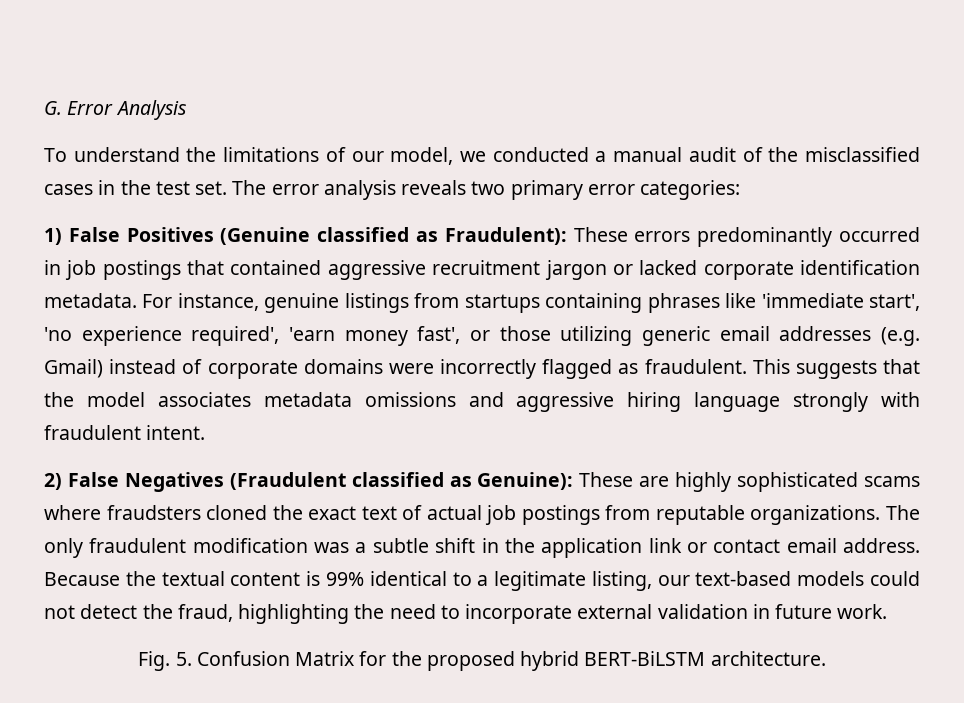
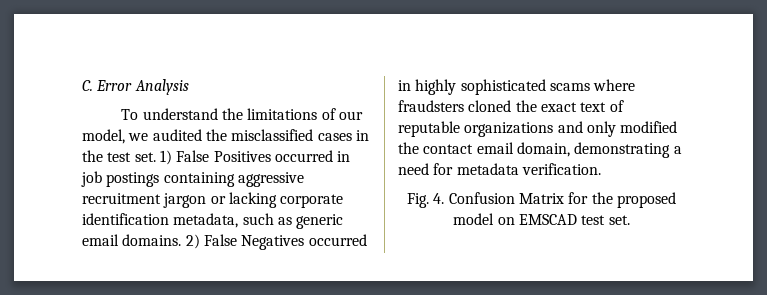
[44,101,62,115] G. -> [82,80,93,91] C.
[492,147,763,162] conducted a manual audit of -> [152,129,202,141] audited
[232,180,741,200] [44,227,833,247] The error analysis reveals two primary error categories: // 1) False Positives (Genuine classified as Fraudulent): These errors predominantly -> [159,150,271,165] 1) False Positives
[187,260,322,275] that contained -> [163,172,235,187] containing
[639,260,698,275] lacked -> [228,192,277,208] lacking
[44,293,921,313] [44,326,920,346] [44,359,920,379] [44,392,920,412] [44,425,206,440] [44,472,670,492] metadata. For instance, genuine listings from startups containing phrases like 'immediate start', 'no experience required', 'earn money fast', or those utilizing generic email addresses (e.g. Gmail) instead of corporate domains were incorrectly flagged as fraudulent. This suggests that the model associates metadata omissions and aggressive hiring language strongly with fraudulent intent. // 2) False Negatives (Fraudulent classified as Genuine): These are -> [173,213,344,229] [82,234,367,250] [398,80,411,91] metadata, such as generic email domains. 2) False Negatives occurred in
[426,505,921,525] [44,538,920,558] [44,571,921,591] [44,604,888,624] actual job postings from reputable organizations. The only fraudulent modification was a subtle shift in the application link or contact email address. Because the textual content is 99% identical to a legitimate listing, our text-based models could not detect the fraud, highlighting the need to incorporate external validation in future work. -> [398,121,678,137] [398,142,682,158] [398,163,601,175] reputable organizations and only modified the contact email domain, demonstrating a need for metadata verification.
[175,652,192,666] 5. -> [433,193,445,204] 4.
[520,651,826,671] hybrid BERT-BiLSTM architecture. -> [453,213,630,225] model on EMSCAD test set.

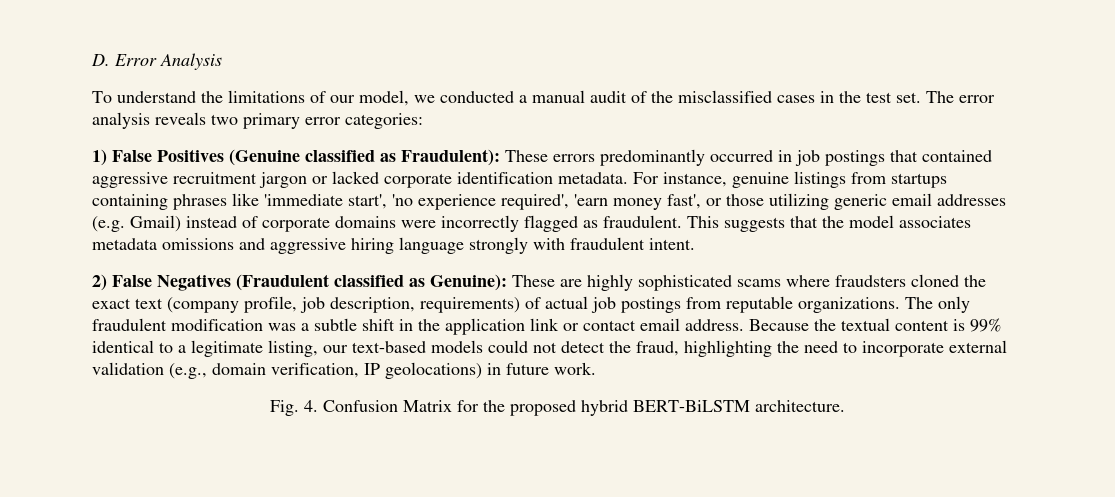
[82,80,93,91] C. -> [91,54,110,66] D.
[152,129,202,141] audited -> [440,90,647,103] conducted a manual audit of
[159,150,271,165] 1) False Positives -> [926,91,995,103] [92,112,423,129] [92,149,705,166] The error analysis reveals two primary error categories: // 1) False Positives (Genuine classified as Fraudulent): These errors predominantly
[163,172,235,187] containing -> [890,150,992,162] that contained
[228,192,277,208] lacking -> [332,171,379,184] lacked
[173,213,344,229] [82,234,367,250] [398,80,411,91] metadata, such as generic email domains. 2) False Negatives occurred in -> [558,171,947,188] [92,193,1006,210] [92,215,971,232] [92,237,695,254] [92,274,582,291] metadata. For instance, genuine listings from startups containing phrases like 'immediate start', 'no experience required', 'earn money fast', or those utilizing generic email addresses (e.g. Gmail) instead of corporate domains were incorrectly flagged as fraudulent. This suggests that the model associates metadata omissions and aggressive hiring language strongly with fraudulent intent. // 2) False Negatives (Fraudulent classified as Genuine): These are
[609,100,624,112] [398,121,678,137] [398,142,682,158] [398,163,601,175] of reputable organizations and only modified the contact email domain, demonstrating a need for metadata verification. -> [167,296,970,313] [92,318,1001,335] [92,340,1007,357] [92,362,596,379] (company profile, job description, requirements) of actual job postings from reputable organizations. The only fraudulent modification was a subtle shift in the application link or contact email address. Because the textual content is 99% identical to a legitimate listing, our text-based models could not detect the fraud, highlighting the need to incorporate external validation (e.g., domain verification, IP geolocations) in future work.
[453,213,630,225] model on EMSCAD test set. -> [581,400,845,416] hybrid BERT-BiLSTM architecture.

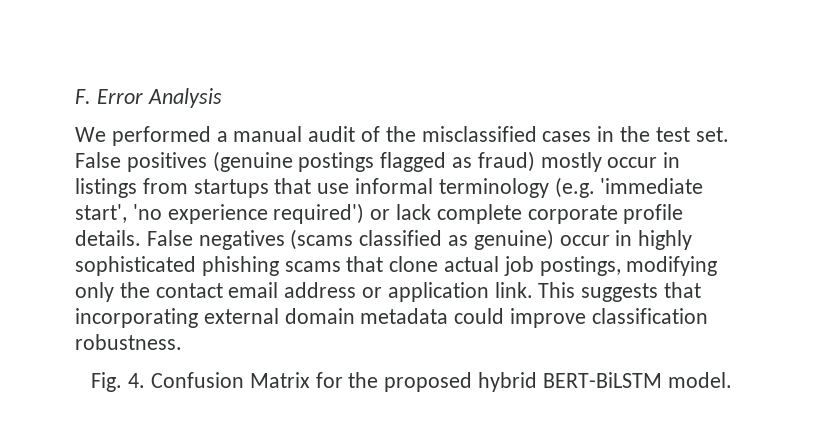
[91,54,110,66] D. -> [75,89,91,104] F.
[92,90,514,106] To understand the limitations of our model, we conducted -> [75,126,211,146] We performed
[926,91,995,103] [92,112,423,129] [92,149,992,166] [92,171,947,188] [92,193,1006,210] [92,215,971,232] [92,237,695,254] [92,274,986,291] [92,296,970,313] [92,318,1001,335] [92,340,1007,357] [92,362,596,379] The error analysis reveals two primary error categories: // 1) False Positives (Genuine classified as Fraudulent): These errors predominantly occurred in job postings that contained aggressive recruitment jargon or lacked corporate identification metadata. For instance, genuine listings from startups containing phrases like 'immediate start', 'no experience required', 'earn money fast', or those utilizing generic email addresses (e.g. Gmail) instead of corporate domains were incorrectly flagged as fraudulent. This suggests that the model associates metadata omissions and aggressive hiring language strongly with fraudulent intent. // 2) False Negatives (Fraudulent classified as Genuine): These are highly sophisticated scams where fraudsters cloned the exact text (company profile, job description, requirements) of actual job postings from reputable organizations. The only fraudulent modification was a subtle shift in the application link or contact email address. Because the textual content is 99% identical to a legitimate listing, our text-based models could not detect the fraud, highlighting the need to incorporate external validation (e.g., domain verification, IP geolocations) in future work. -> [75,151,681,172] [75,177,704,198] [75,203,684,224] [75,229,693,250] [75,256,718,276] [75,282,702,302] [75,308,708,328] [75,334,182,350] False positives (genuine postings flagged as fraud) mostly occur in listings from startups that use informal terminology (e.g. 'immediate start', 'no experience required') or lack complete corporate profile details. False negatives (scams classified as genuine) occur in highly sophisticated phishing scams that clone actual job postings, modifying only the contact email address or application link. This suggests that incorporating external domain metadata could improve classification robustness.
[755,400,845,412] architecture. -> [667,372,732,388] model.

